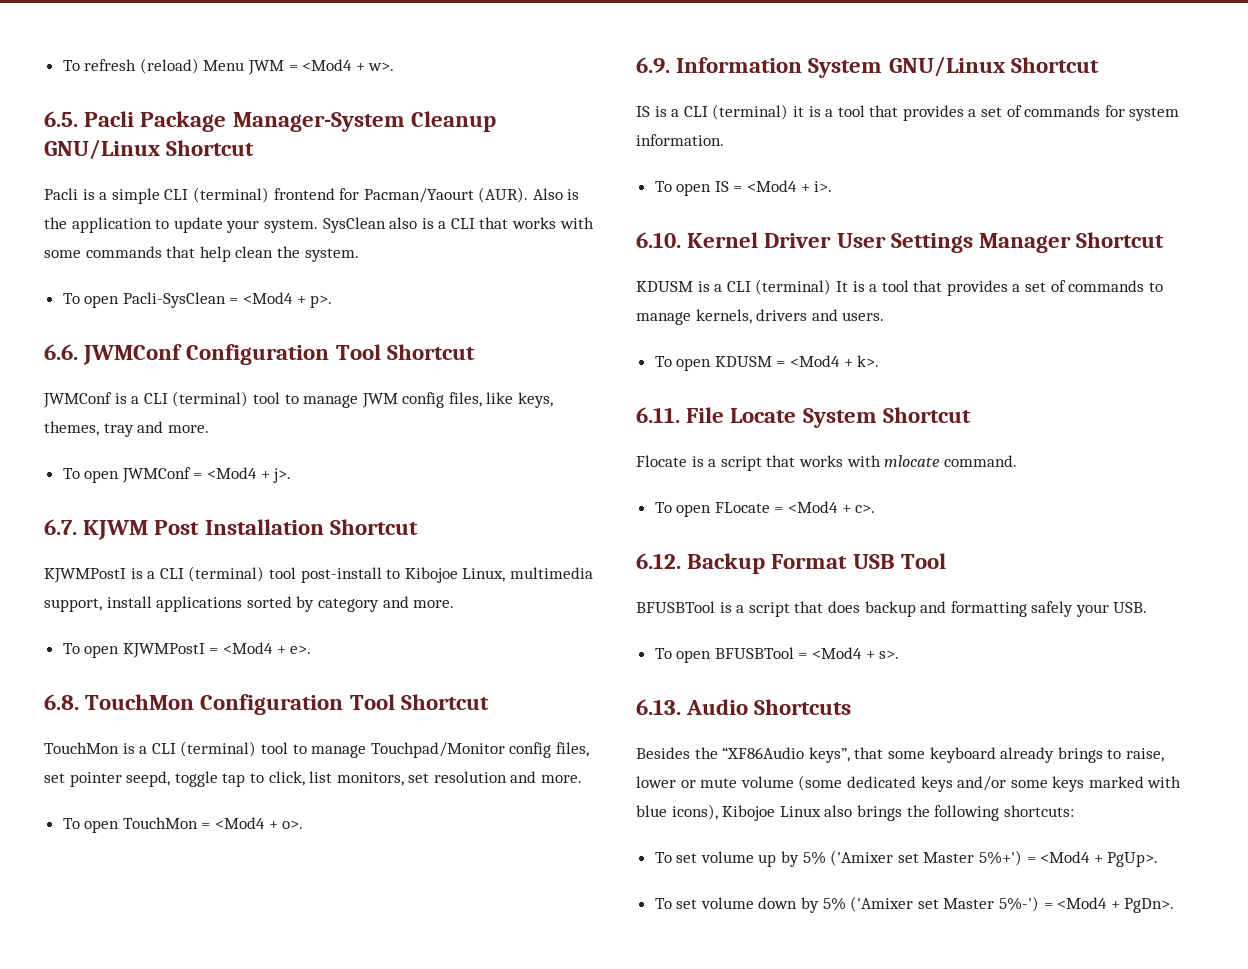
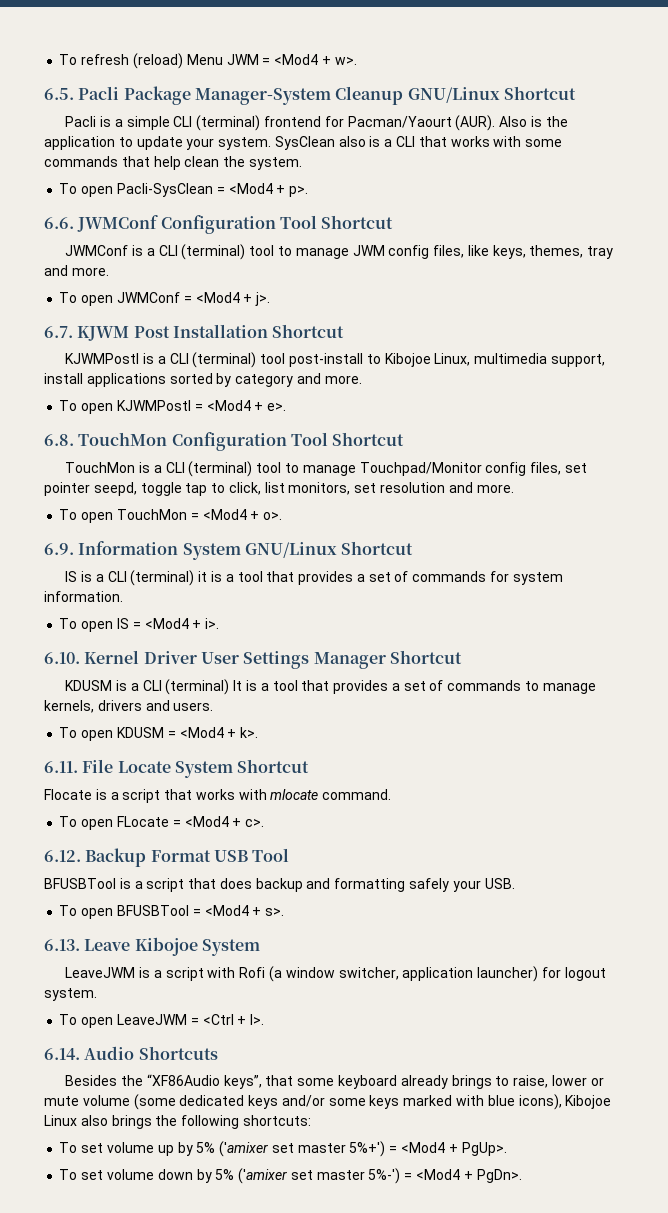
(681, 707) none -> [84,937,260,956] [65,966,606,982] [44,988,97,1001] [59,1014,265,1028] [44,1048,80,1060] Leave Kibojoe System // LeaveJWM is a script with Rofi (a window switcher, application launcher) for logout system. // To open LeaveJWM = <Ctrl + l>. // 6.14.
[830,850,975,866] ('Amixer set Master -> [219,1141,346,1157] ('amixer set master
[850,896,995,912] ('Amixer set Master -> [238,1168,365,1184] ('amixer set master

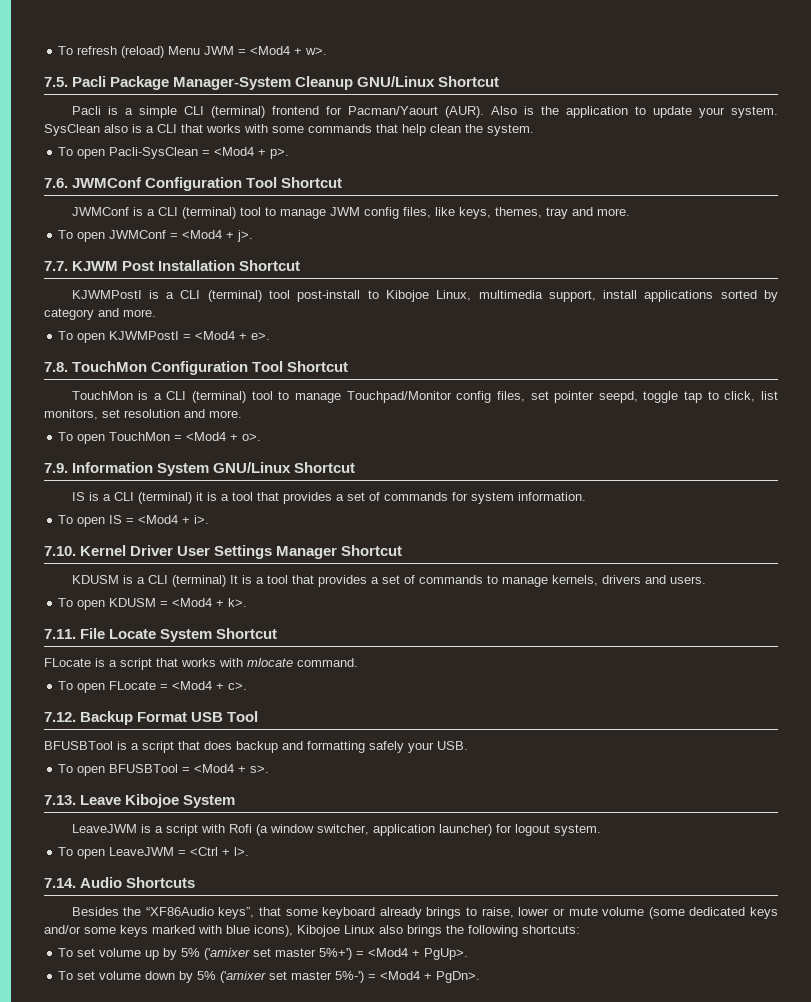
[44,88,74,100] 6.5. -> [44,77,68,87] 7.5.
[44,217,74,229] 6.6. -> [44,178,68,188] 7.6.
[44,326,73,338] 6.7. -> [44,261,68,271] 7.7.
[44,434,74,446] 6.8. -> [44,362,68,372] 7.8.
[44,543,74,555] 6.9. -> [44,463,68,473] 7.9.
[44,652,80,664] 6.10. -> [44,546,76,556] 7.10.
[44,761,78,773] 6.11. -> [44,629,76,639] 7.11.
[44,789,92,800] Flocate -> [44,658,91,667] FLocate
[44,850,81,862] 6.12. -> [44,712,76,722] 7.12.
[44,939,80,951] 6.13. -> [44,795,76,805] 7.13.
[44,1048,80,1060] 6.14. -> [44,878,76,888] 7.14.

